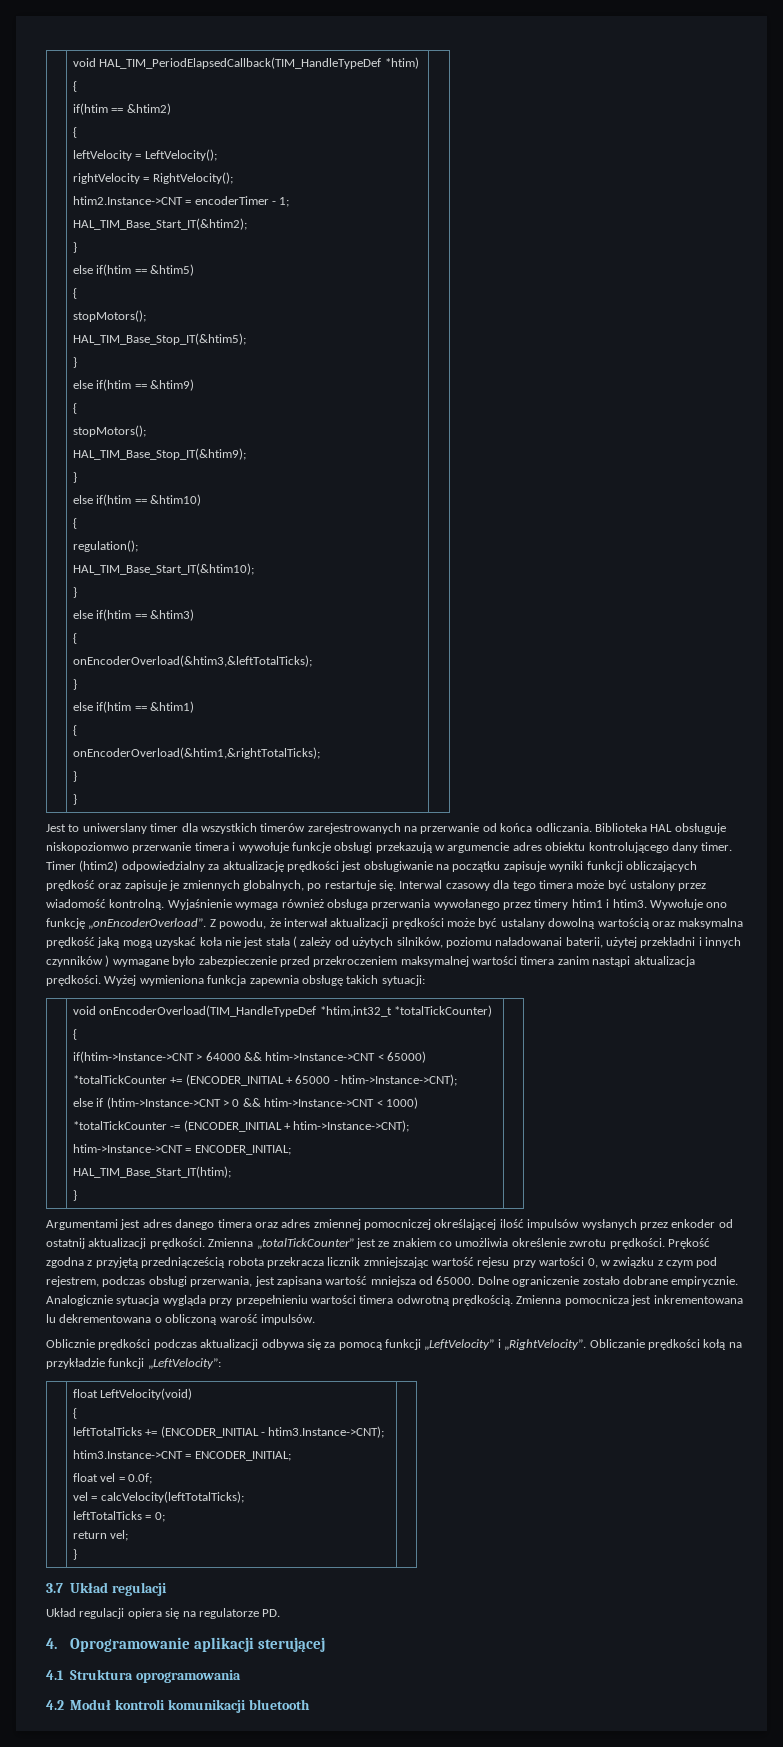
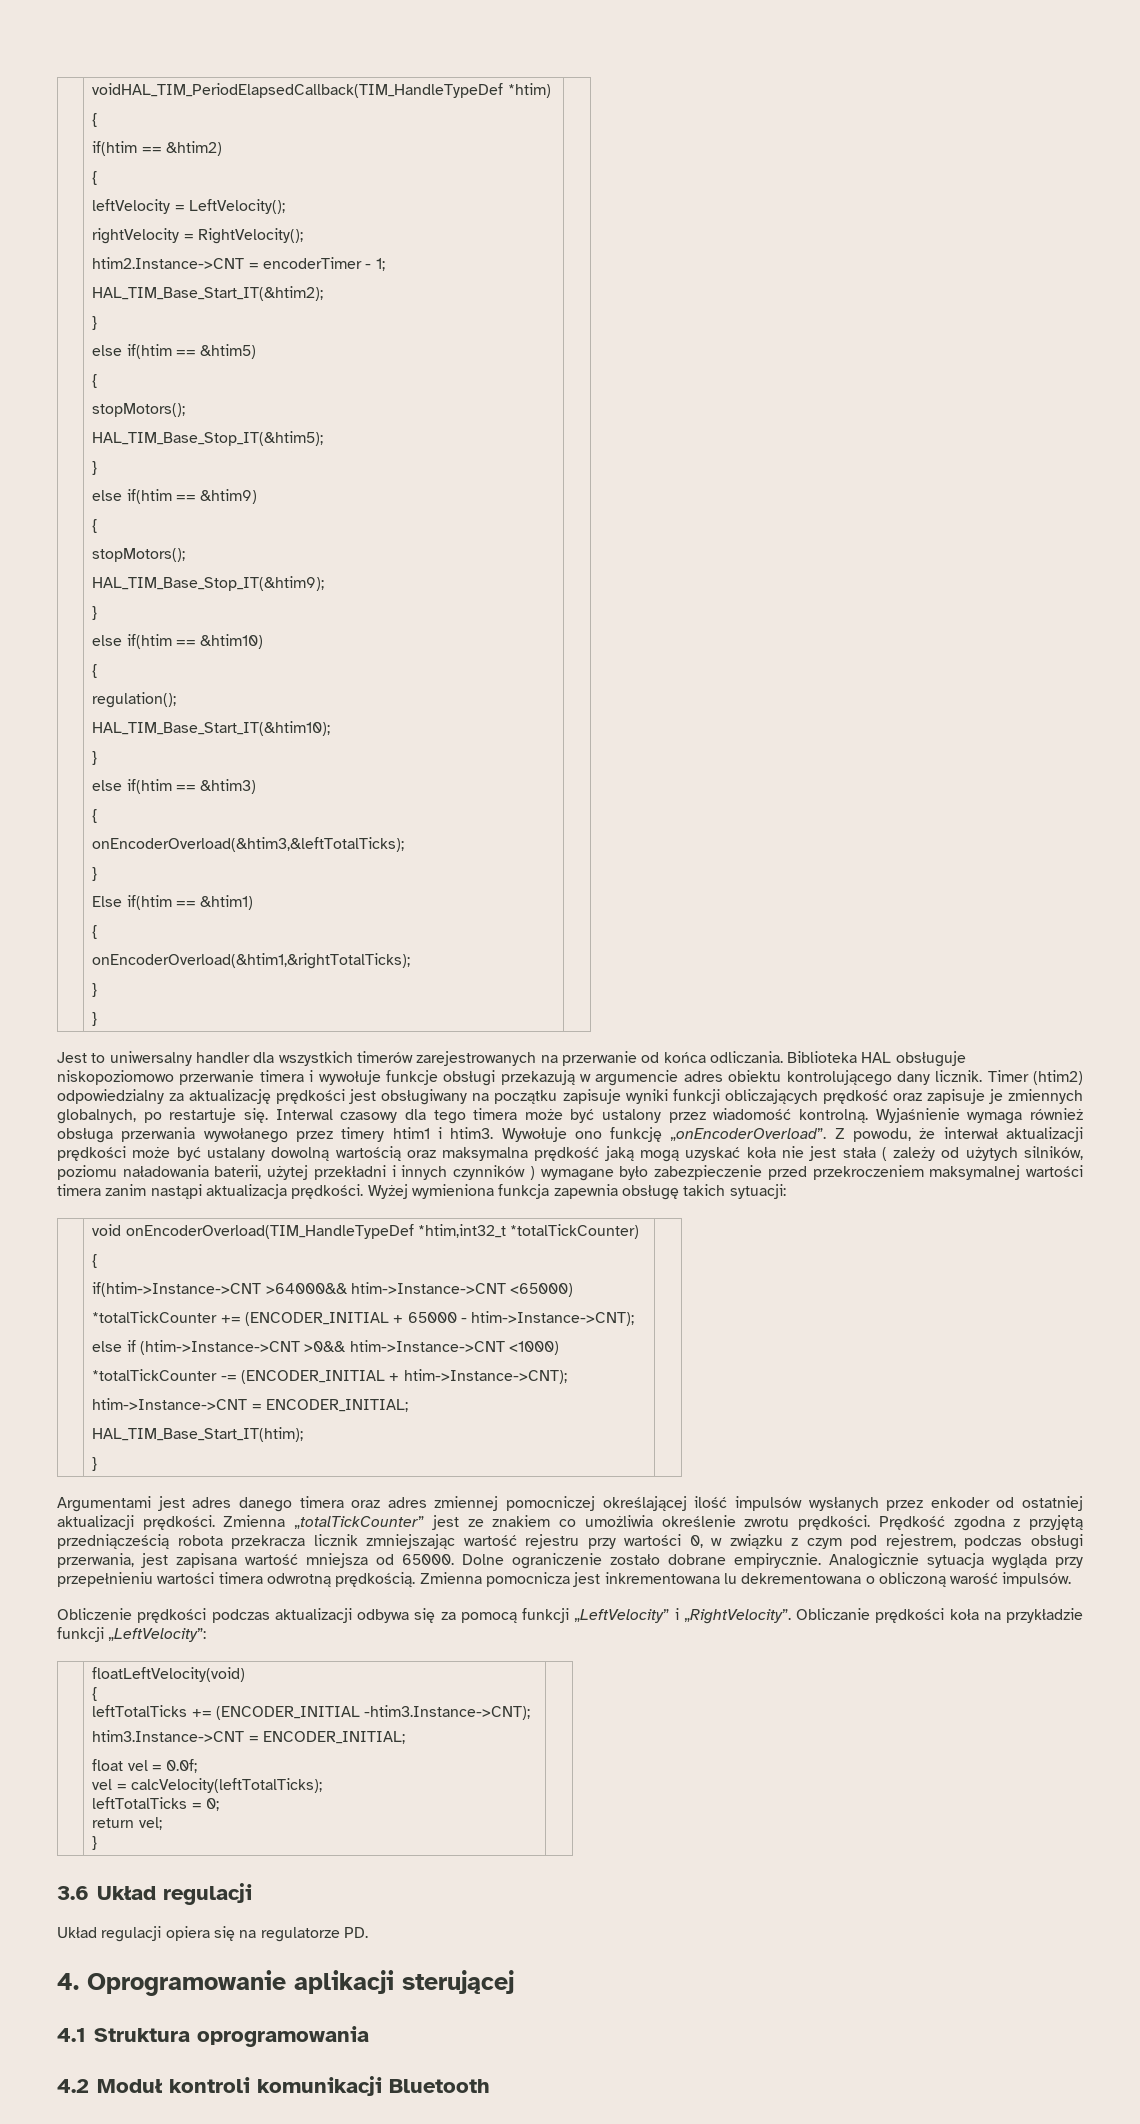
[72,57,382,69] | void HAL_TIM_PeriodElapsedCallback(TIM_HandleTypeDef -> [92,83,504,98] | voidHAL_TIM_PeriodElapsedCallback(TIM_HandleTypeDef
[72,702,93,711] else -> [92,896,123,907] Else
[82,823,179,834] uniwerslany timer -> [109,1051,250,1066] uniwersalny handler
[46,842,129,853] niskopoziomwo -> [57,1070,174,1085] niskopoziomowo
[701,842,733,851] timer. -> [935,1070,983,1082] licznik.
[363,861,433,872] obsługiwanie -> [381,1089,468,1105] obsługiwany
[495,937,563,946] naładowanai -> [122,1165,209,1177] naładowania
[196,1051,427,1063] > 64000 && htim->Instance->CNT < 65000) -> [265,1282,574,1297] >64000&& htim->Instance->CNT <65000)
[223,1097,418,1109] > 0 && htim->Instance->CNT < 1000) -> [304,1340,560,1355] >0&& htim->Instance->CNT <1000)
[46,1238,85,1249] ostatnij -> [1022,1496,1083,1511] ostatniej
[667,1238,710,1249] Prękość -> [878,1516,945,1530] Prędkość
[477,1257,510,1268] rejesu -> [525,1534,580,1549] rejestru
[46,1339,95,1348] Oblicznie -> [57,1608,132,1620] Obliczenie
[703,1339,727,1350] kołą -> [949,1609,979,1620] koła
[72,1388,193,1400] float LeftVelocity(void) -> [92,1667,246,1682] floatLeftVelocity(void)
[261,1426,385,1438] - htim3.Instance->CNT); -> [364,1705,531,1720] -htim3.Instance->CNT);
[46,1583,63,1593] 3.7 -> [57,1886,89,1900] 3.6
[248,1699,310,1710] bluetooth -> [389,2079,490,2093] Bluetooth

